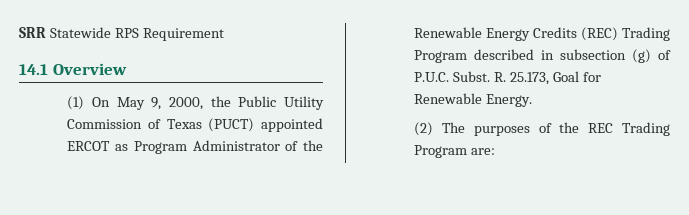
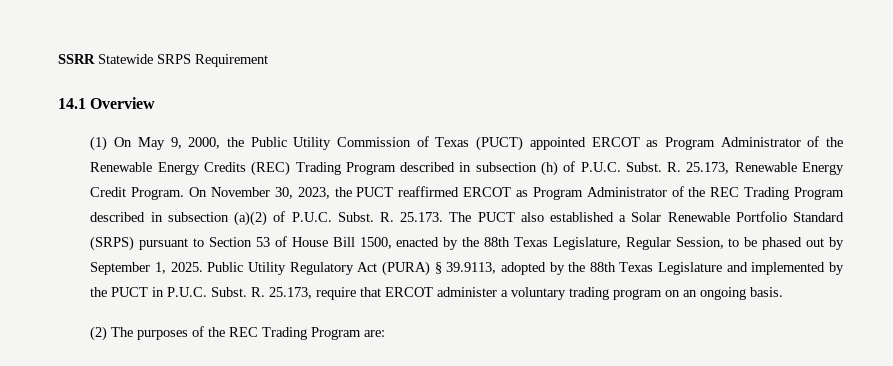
[19,27,139,38] SRR Statewide RPS -> [58,54,191,64] SSRR Statewide SRPS
[632,49,652,63] (g) -> [541,161,559,176] (h)
[552,71,601,82] [414,93,533,107] Goal for Renewable Energy. -> [734,162,844,175] [90,186,844,200] [90,211,845,226] [90,236,844,251] [90,261,845,276] [90,287,784,300] Renewable Energy Credit Program. On November 30, 2023, the PUCT reaffirmed ERCOT as Program Administrator of the REC Trading Program described in subsection (a)(2) of P.U.C. Subst. R. 25.173. The PUCT also established a Solar Renewable Portfolio Standard (SRPS) pursuant to Section 53 of House Bill 1500, enacted by the 88th Texas Legislature, Regular Session, to be phased out by September 1, 2025. Public Utility Regulatory Act (PURA) § 39.9113, adopted by the 88th Texas Legislature and implemented by the PUCT in P.U.C. Subst. R. 25.173, require that ERCOT administer a voluntary trading program on an ongoing basis.

